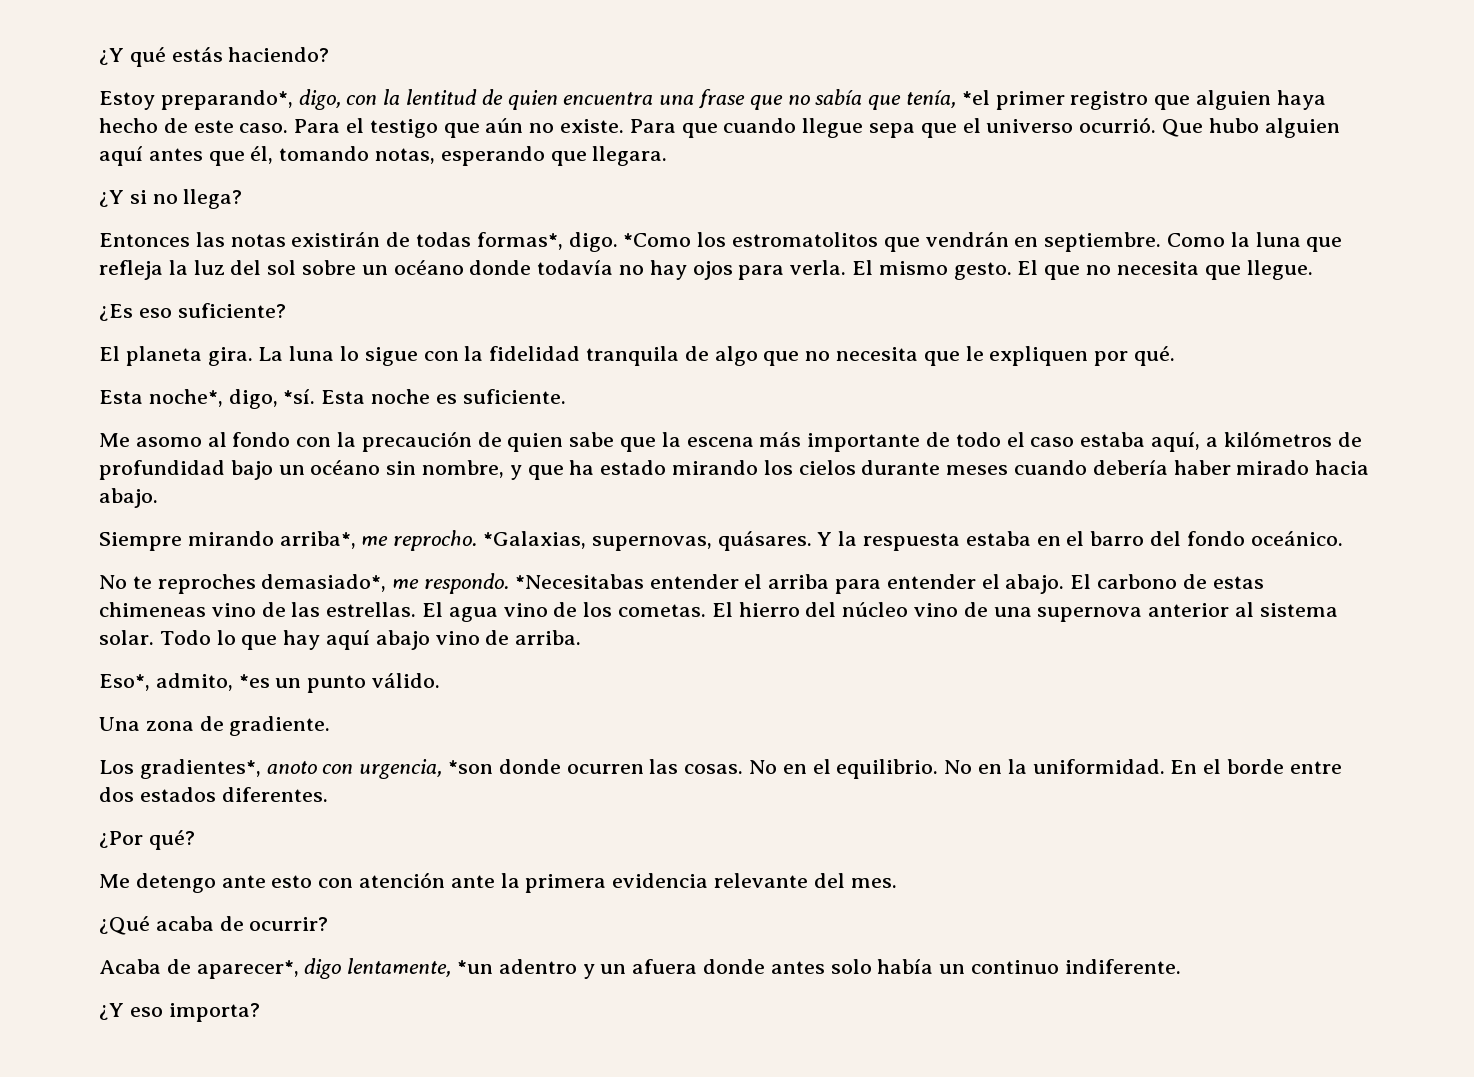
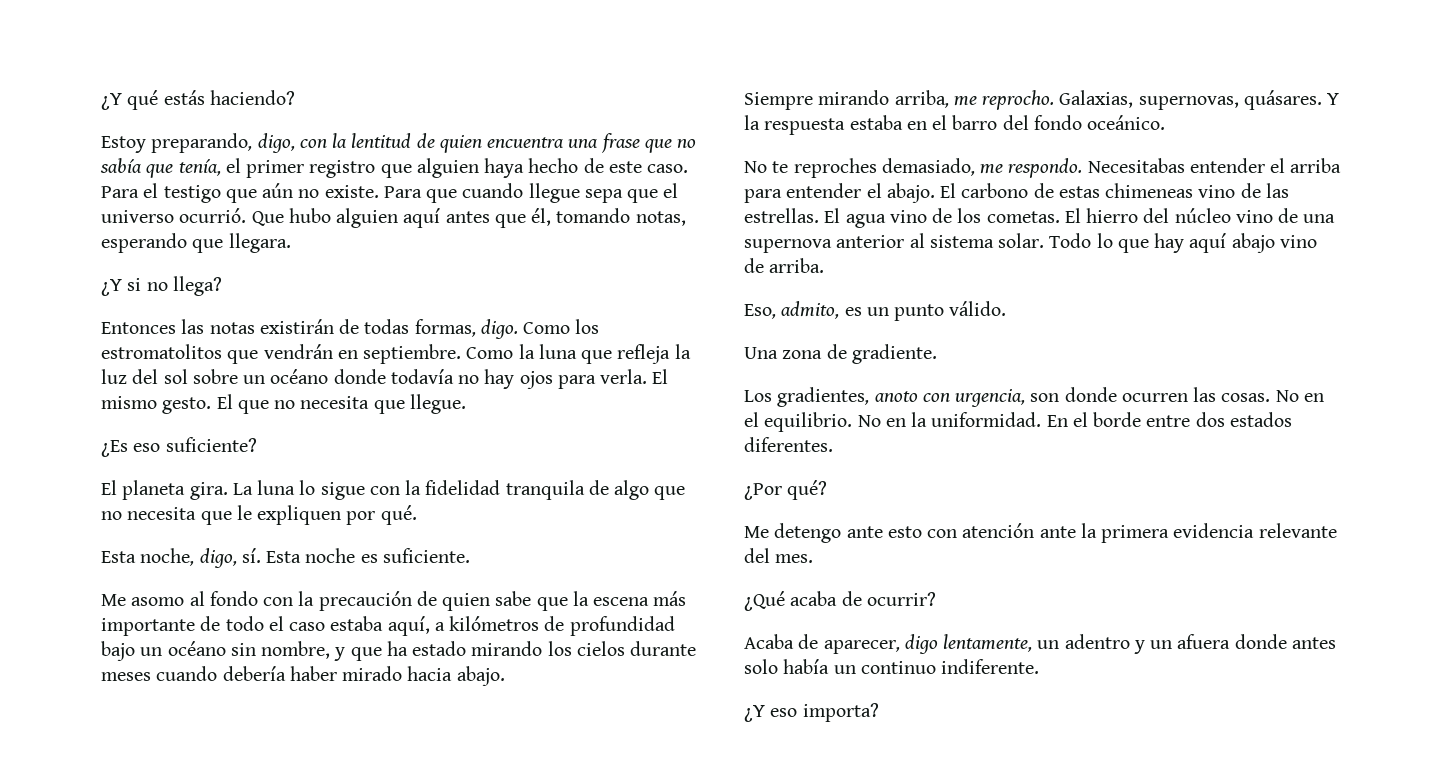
[160,90,293,110] preparando*, -> [151,133,253,153] preparando,
[961,90,990,105] *el -> [225,158,241,173] el
[476,232,692,252] formas*, digo. *Como -> [414,319,571,339] formas, digo. Como
[148,389,316,409] noche*, digo, *sí. -> [140,548,261,568] noche, digo, sí.
[279,531,356,549] arriba*, -> [894,90,949,108] arriba,
[483,531,587,549] *Galaxias, -> [1059,90,1134,108] Galaxias,
[261,574,387,592] demasiado*, -> [881,158,975,176] demasiado,
[514,574,644,589] *Necesitabas -> [1087,158,1185,173] Necesitabas
[99,673,270,691] Eso*, admito, *es -> [744,301,862,319] Eso, admito, es
[139,759,261,779] gradientes*, -> [777,387,870,407] gradientes,
[448,760,494,774] *son -> [1030,393,1060,402] son
[196,960,299,979] aparecer*, -> [823,640,900,654] aparecer,
[457,960,494,974] *un -> [1037,640,1060,649] un

